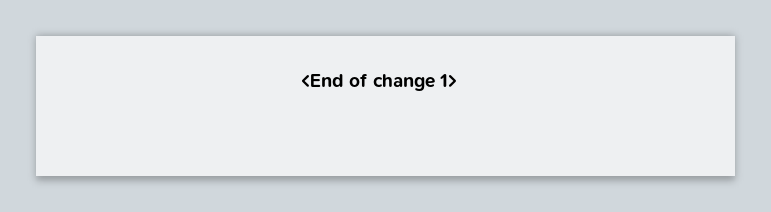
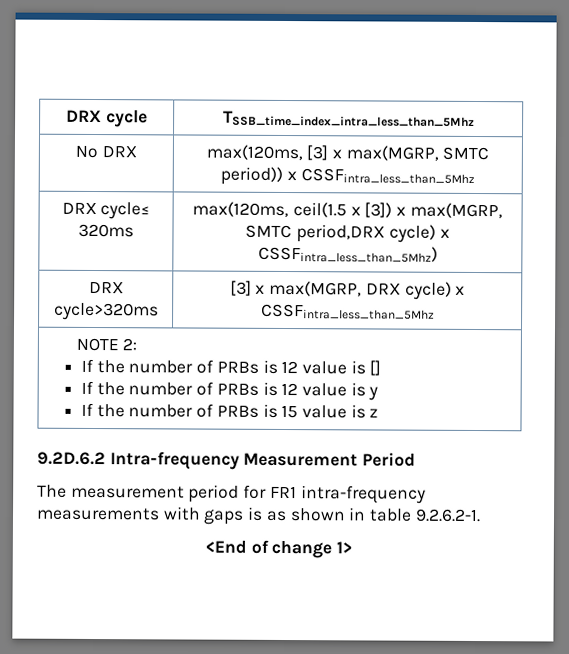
(301, 80) none -> [66,109,148,128] [222,110,475,127] [75,145,137,159] [205,144,490,161] [220,166,475,185] [61,202,151,220] [78,223,134,238] [192,201,503,219] [245,224,450,243] [257,245,438,263] [88,281,124,294] [53,302,159,321] [229,280,466,300] [260,303,435,320] [75,337,138,352] [80,358,382,376] [80,380,379,401] [80,402,379,419] [37,451,417,470] [37,484,426,504] [36,506,481,525] DRX cycle | TSSB_time_index_intra_less_than_5Mhz // No DRX | max(120ms, [3] x max(MGRP, SMTC period)) x CSSFintra_less_than_5Mhz // DRX cycle≤ 320ms | max(120ms, ceil(1.5 x [3]) x max(MGRP, SMTC period,DRX cycle) x CSSFintra_less_than_5Mhz) // DRX cycle>320ms | [3] x max(MGRP, DRX cycle) x CSSFintra_less_than_5Mhz // NOTE 2: // If the number of PRBs is 12 value is [] // If the number of PRBs is 12 value is y // If the number of PRBs is 15 value is z // 9.2D.6.2 Intra-frequency Measurement Period // The measurement period for FR1 intra-frequency measurements with gaps is as shown in table 9.2.6.2-1. //

